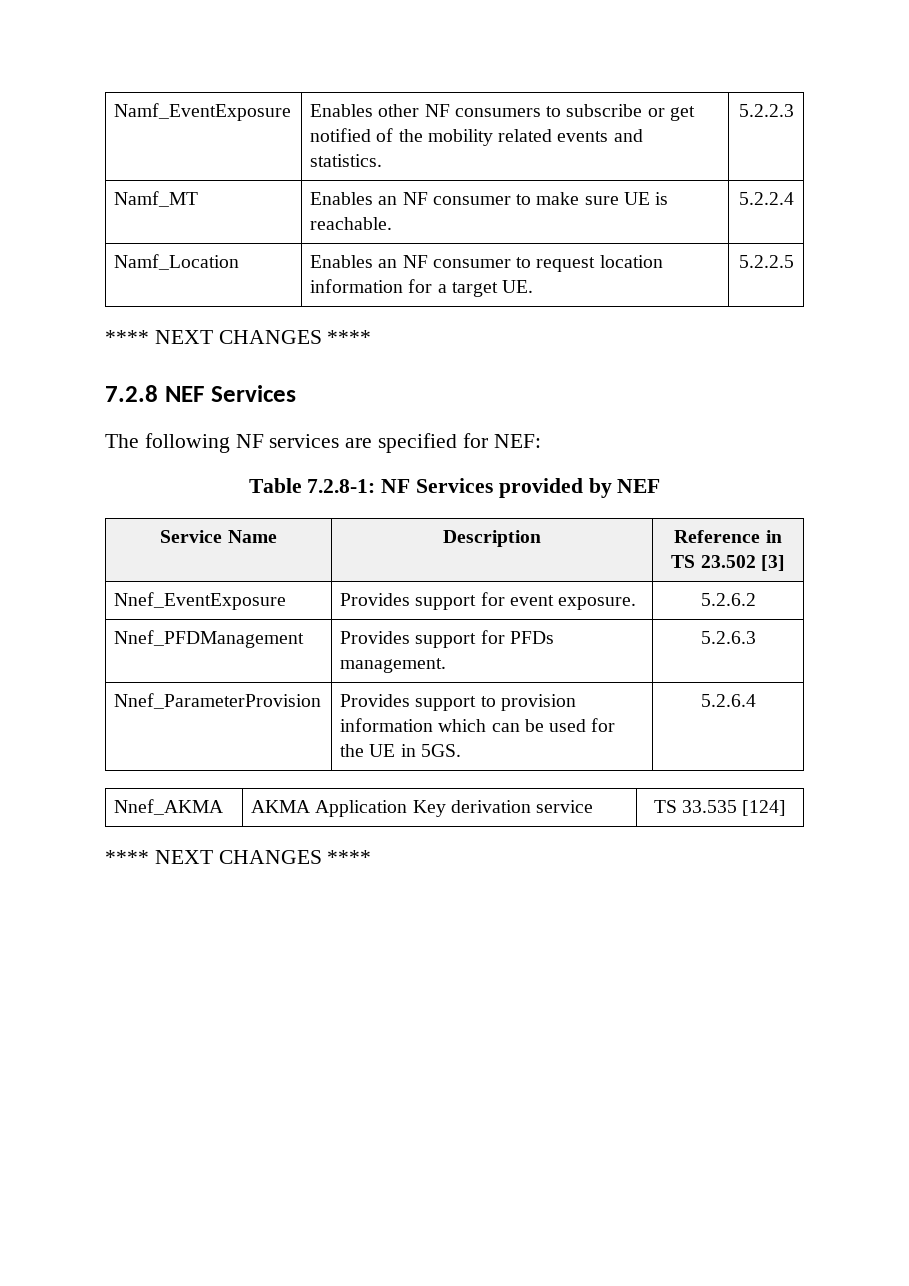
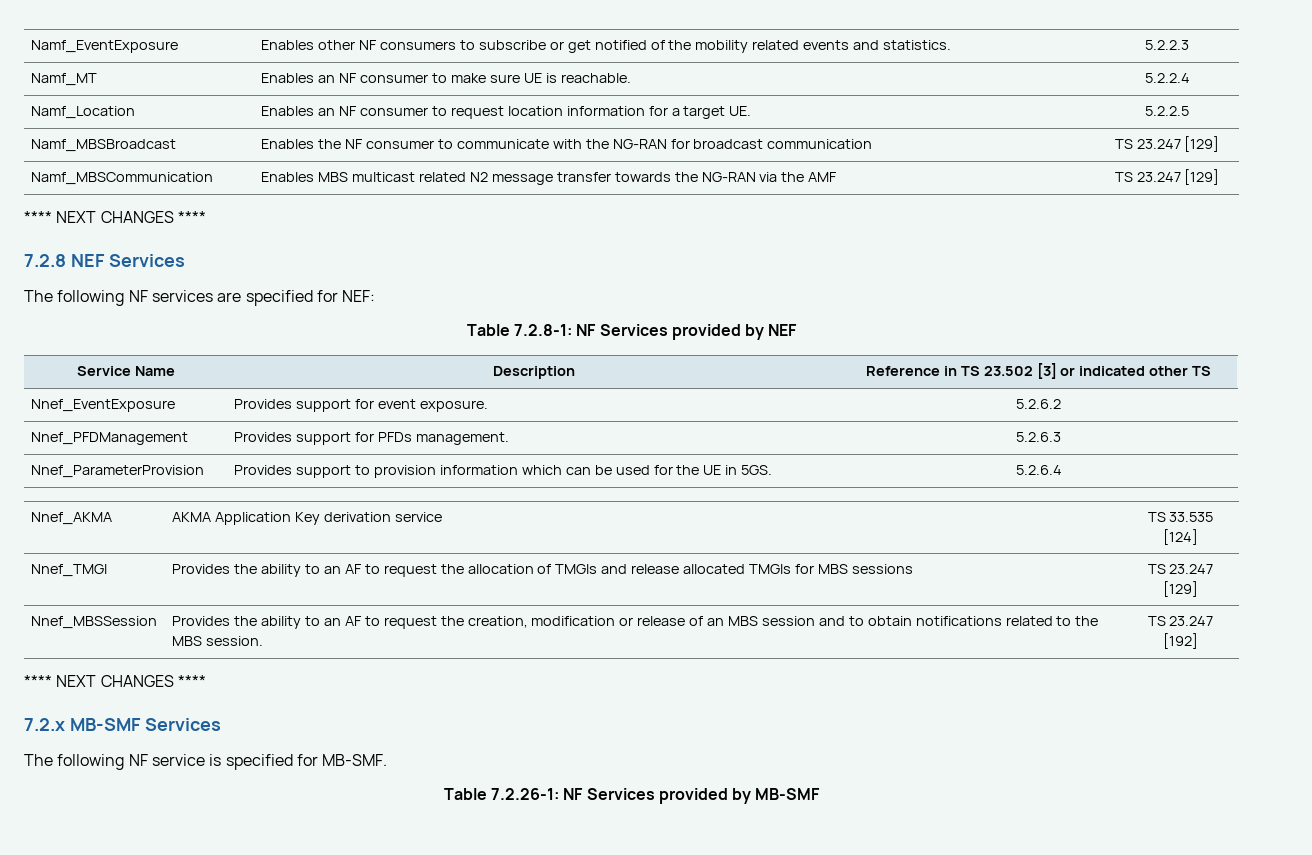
(794, 261) none -> [31,139,177,152] [261,139,873,149] [1114,136,1220,152] [31,172,214,185] [261,172,838,185] [1114,169,1220,185] // Namf_MBSBroadcast | Enables the NF consumer to communicate with the NG-RAN for broadcast communication | TS 23.247 [129] // Namf_MBSCommunication | Enables MBS multicast related N2 message transfer towards the NG-RAN via the AMF | TS 23.247 [129]
(785, 563) none -> [1060,366,1212,376] or indicated other TS
[105,850,372,864] // **** NEXT CHANGES **** -> [31,564,108,577] [172,564,913,577] [1147,564,1214,574] [1163,581,1198,597] [31,616,158,629] [172,616,1099,629] [172,636,264,646] [1147,616,1214,626] [1163,633,1198,649] [24,675,206,687] [24,718,221,731] [24,754,388,770] [443,788,821,804] // Nnef_TMGI | Provides the ability to an AF to request the allocation of TMGIs and release allocated TMGIs for MBS sessions | TS 23.247 [129] // Nnef_MBSSession | Provides the ability to an AF to request the creation, modification or release of an MBS session and to obtain notifications related to the MBS session. | TS 23.247 [192] // **** NEXT CHANGES **** // 7.2.x MB-SMF Services // The following NF service is specified for MB-SMF. // Table 7.2.26-1: NF Services provided by MB-SMF

